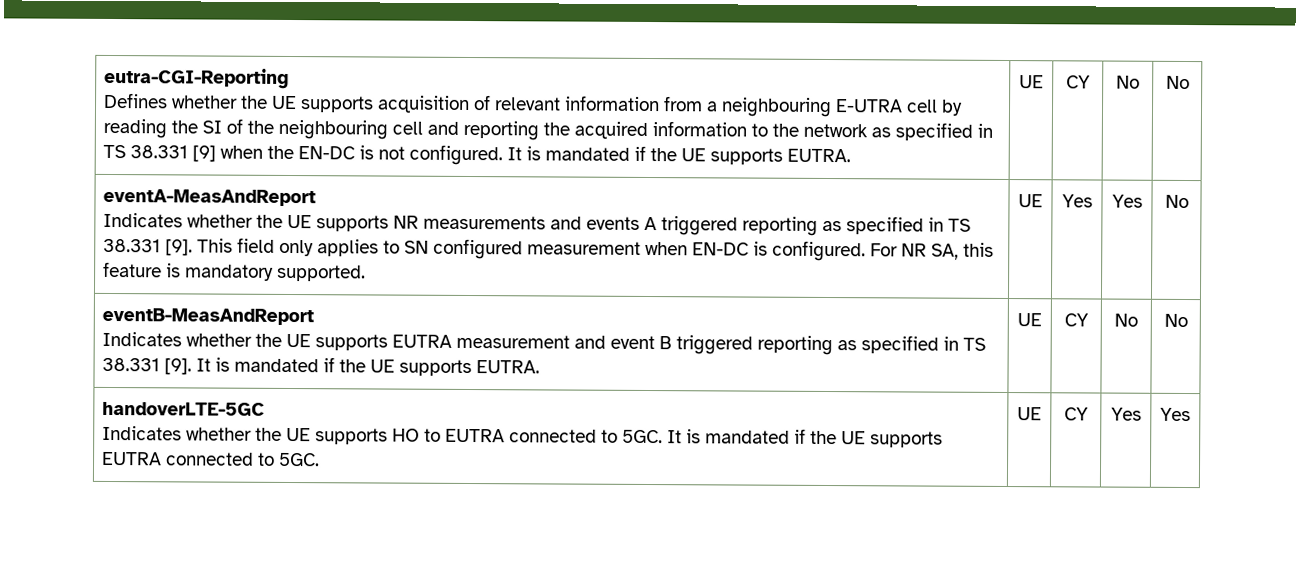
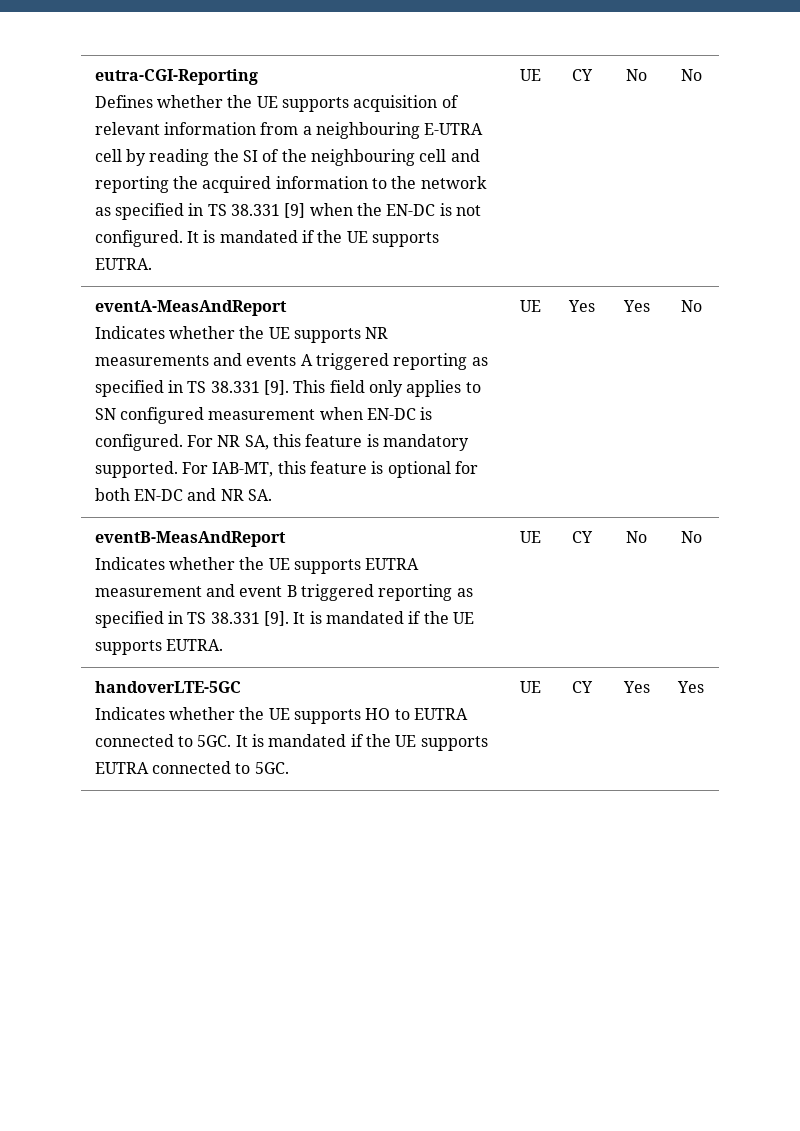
(367, 273) none -> [182,461,478,478] [94,488,273,501] For IAB-MT, this feature is optional for both EN-DC and NR SA.

